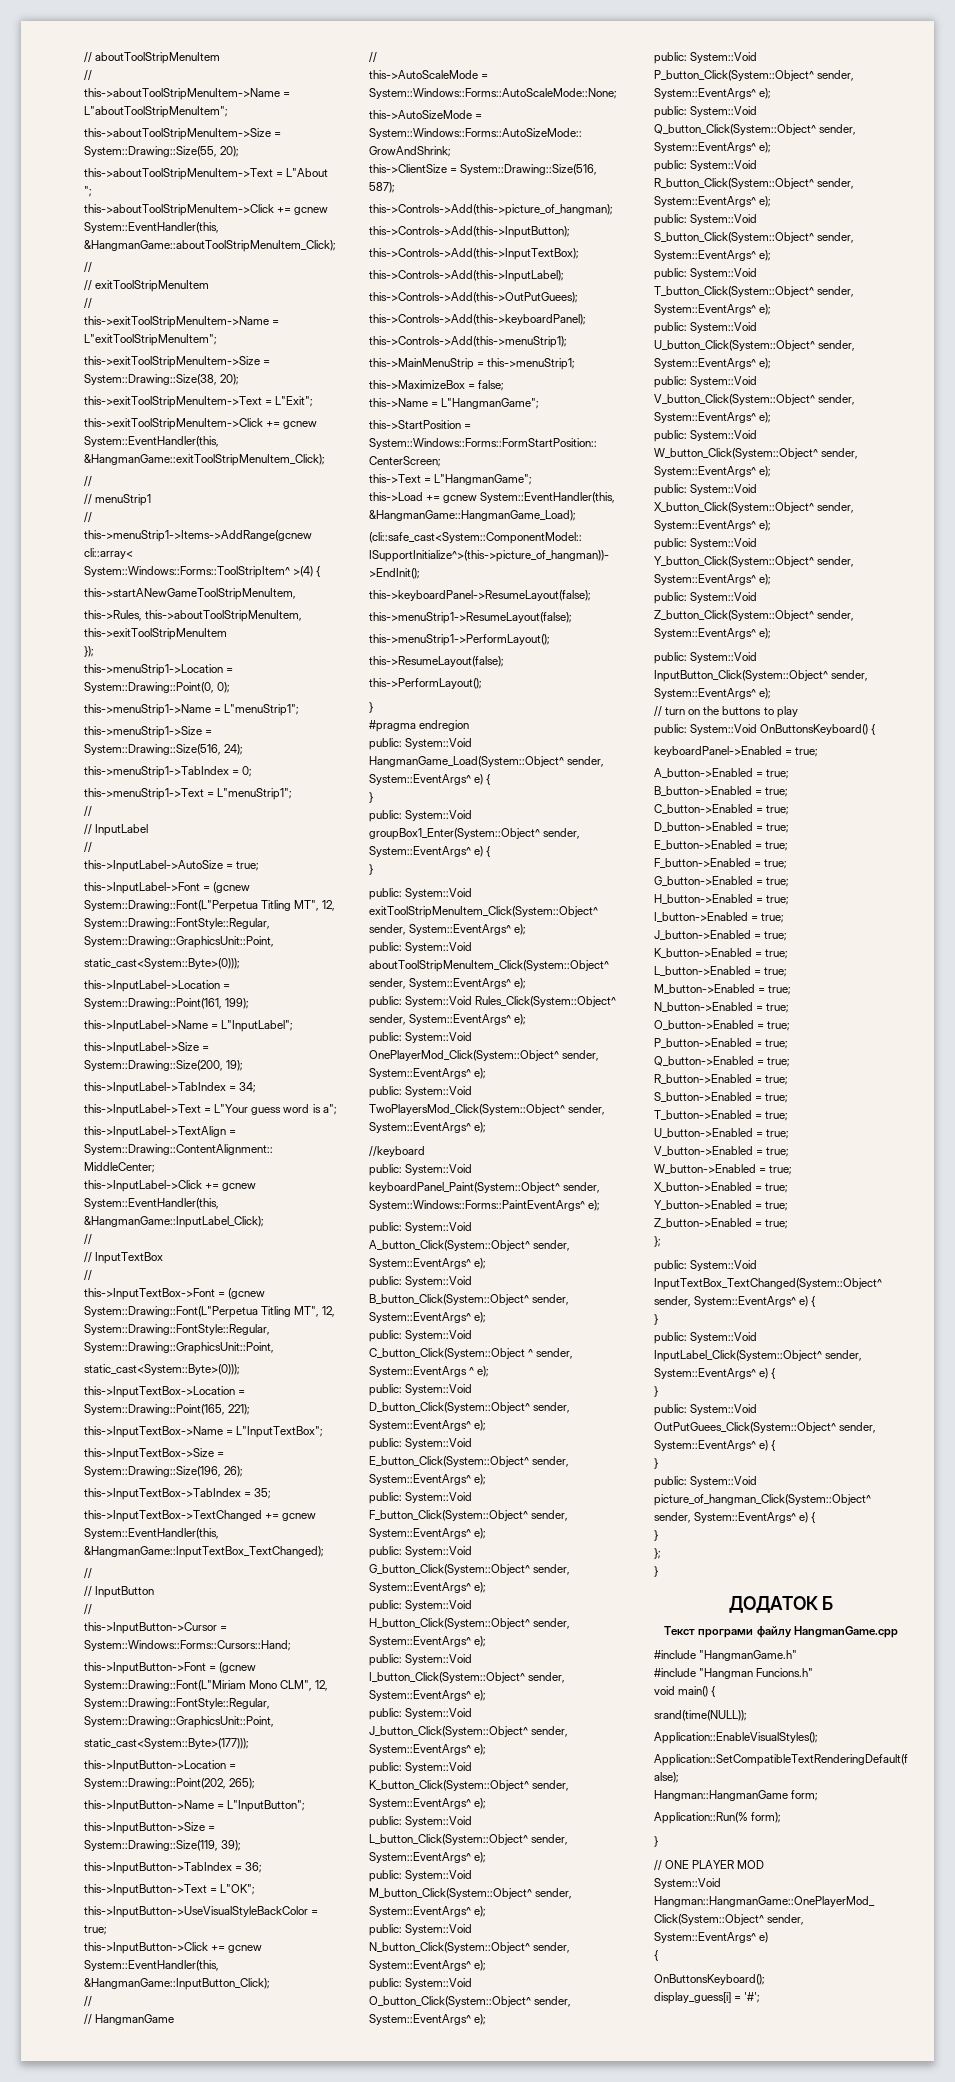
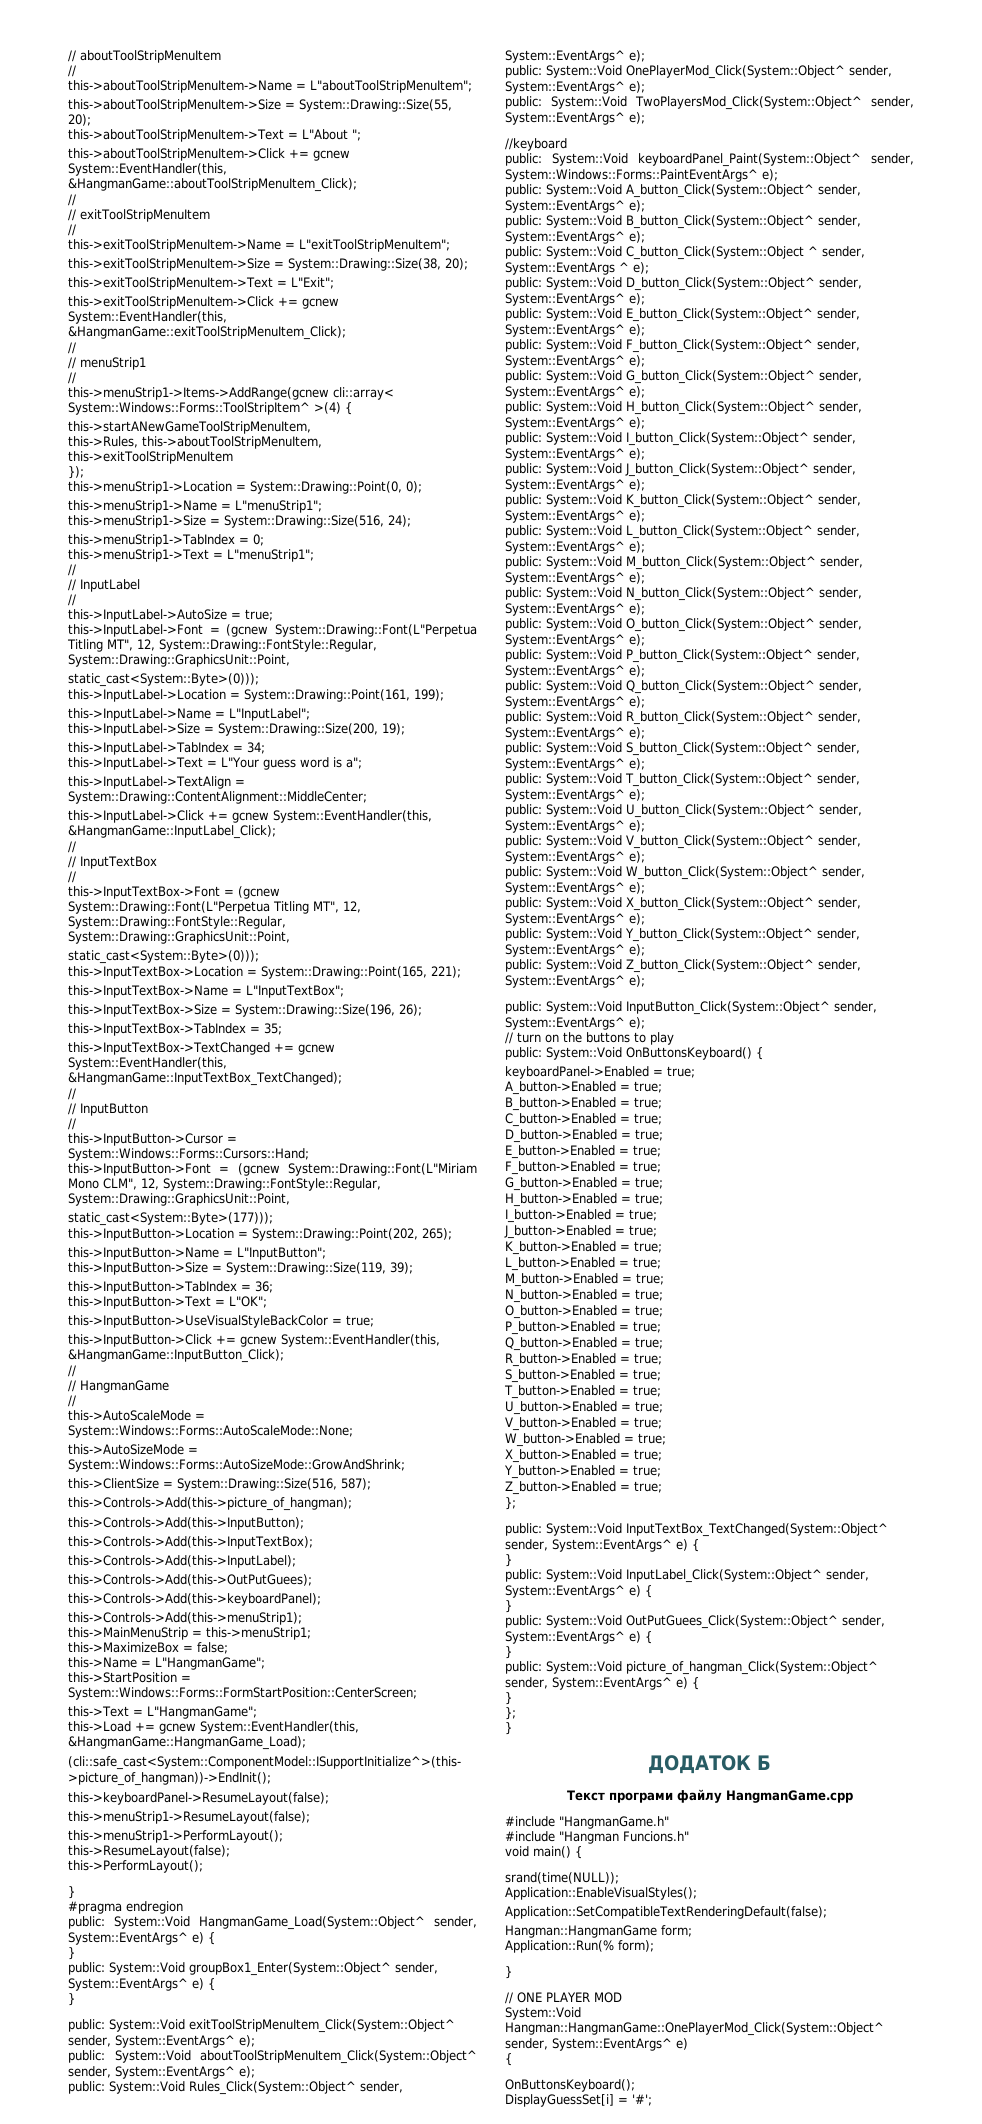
[654,1992,731,2004] display_guess[i] -> [505,2094,614,2107] DisplayGuessSet[i]

